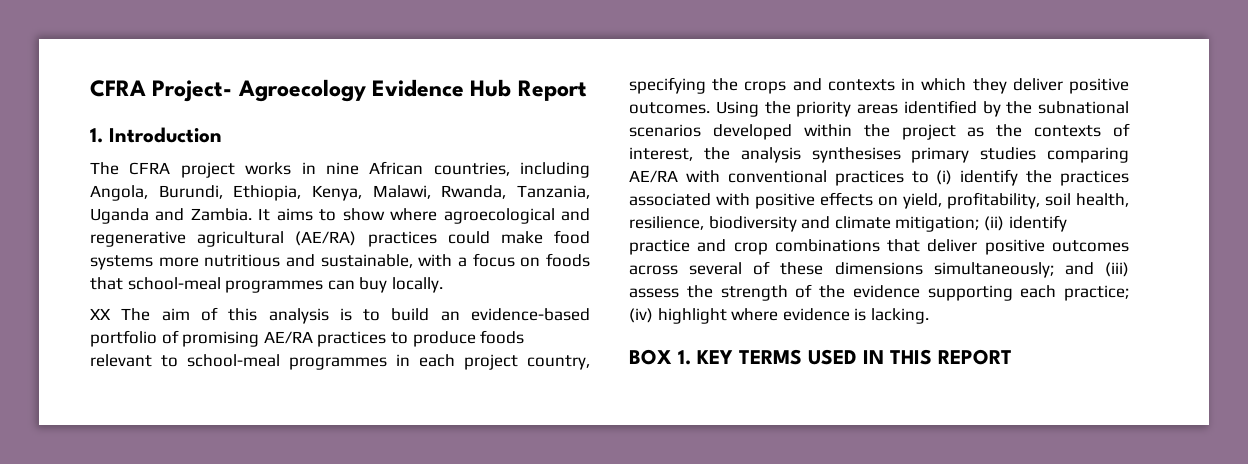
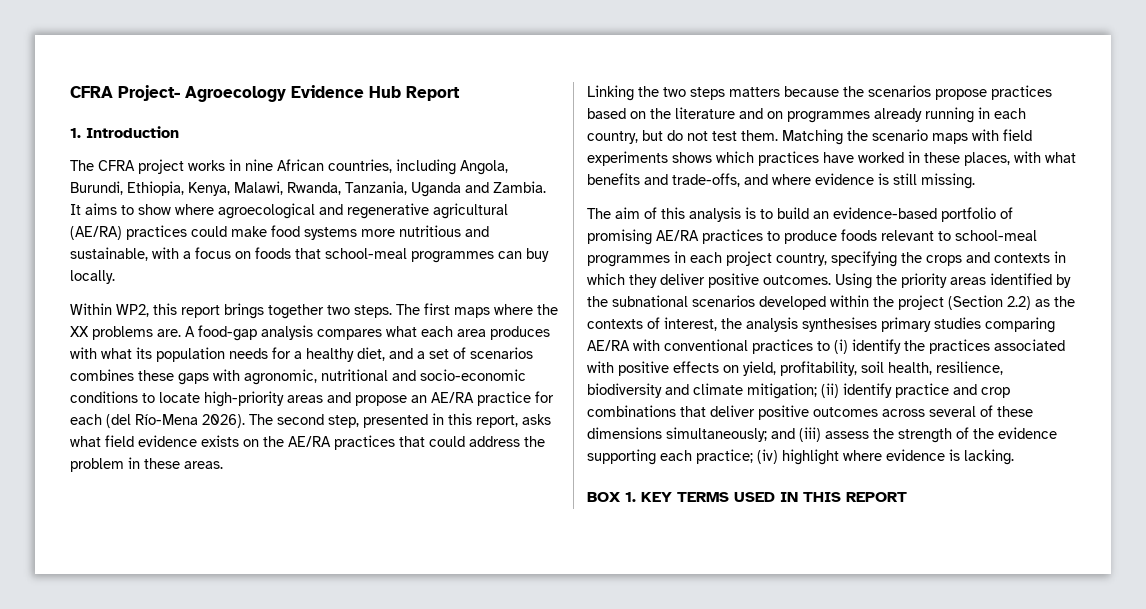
[90,308,111,320] XX -> [70,303,558,319] [70,325,550,341] [70,347,533,362] [70,369,526,385] [70,391,554,407] [70,413,551,428] [70,435,545,450] [70,457,223,472] [587,85,1052,101] [587,107,1026,123] [587,129,1032,145] [587,151,1076,166] [587,173,975,189] Within WP2, this report brings together two steps. The first maps where the XX problems are. A food-gap analysis compares what each area produces with what its population needs for a healthy diet, and a set of scenarios combines these gaps with agronomic, nutritional and socio-economic conditions to locate high-priority areas and propose an AE/RA practice for each (del Río-Mena 2026). The second step, presented in this report, asks what field evidence exists on the AE/RA practices that could address the problem in these areas. // Linking the two steps matters because the scenarios propose practices based on the literature and on programmes already running in each country, but do not test them. Matching the scenario maps with field experiments shows which practices have worked in these places, with what benefits and trade-offs, and where evidence is still missing. //
(956, 132) none -> [948,295,1031,310] (Section 2.2)

